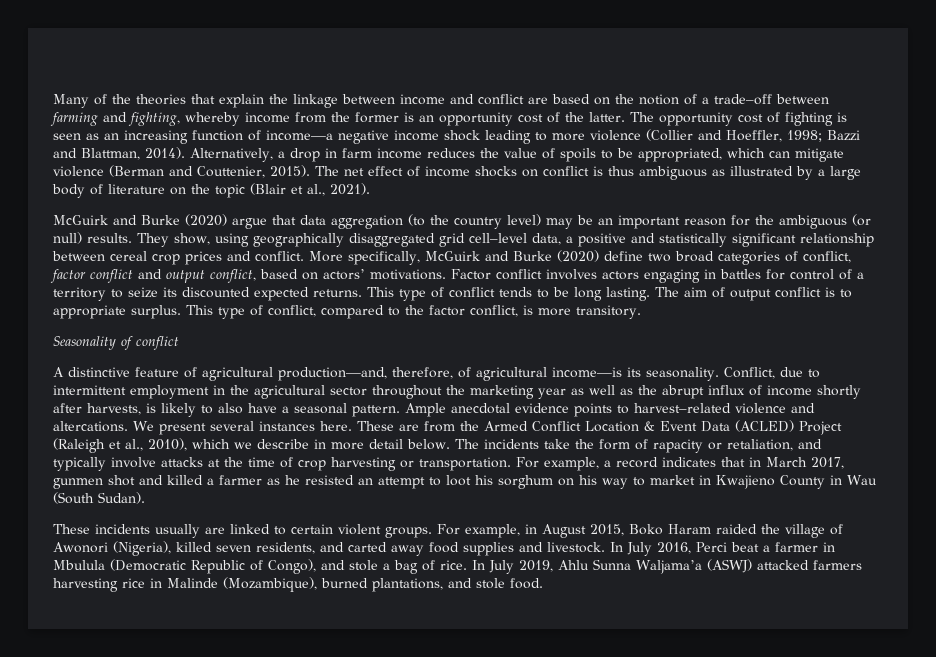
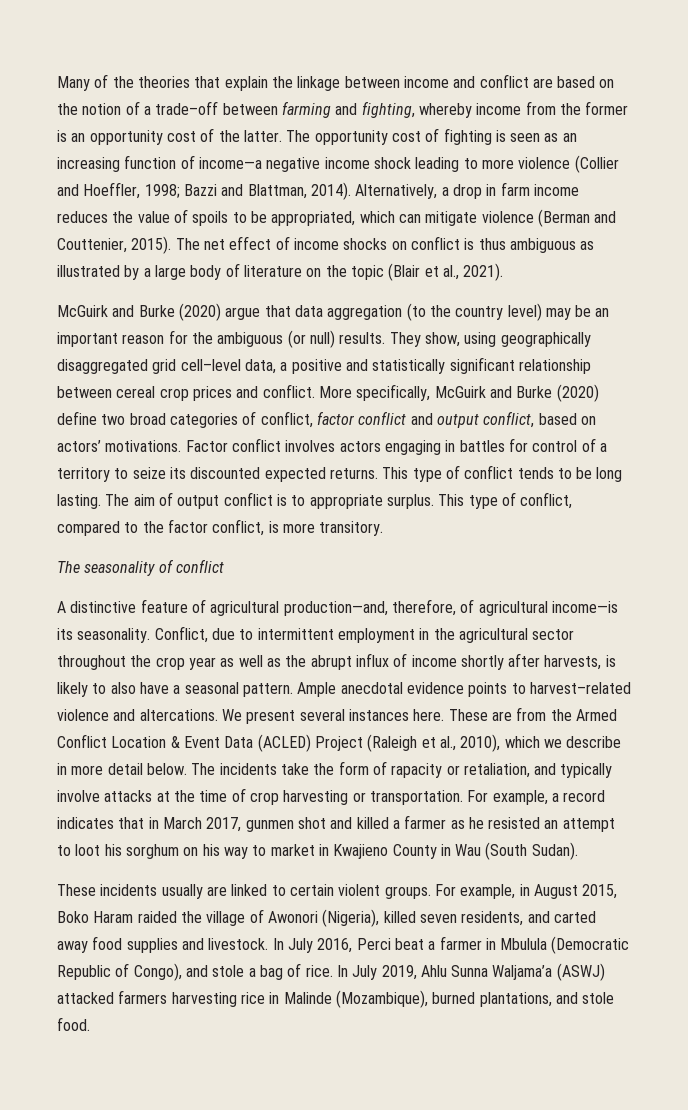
[53,336,116,350] Seasonality -> [57,561,156,576] The seasonality
[470,385,534,399] marketing -> [155,657,185,670] crop

